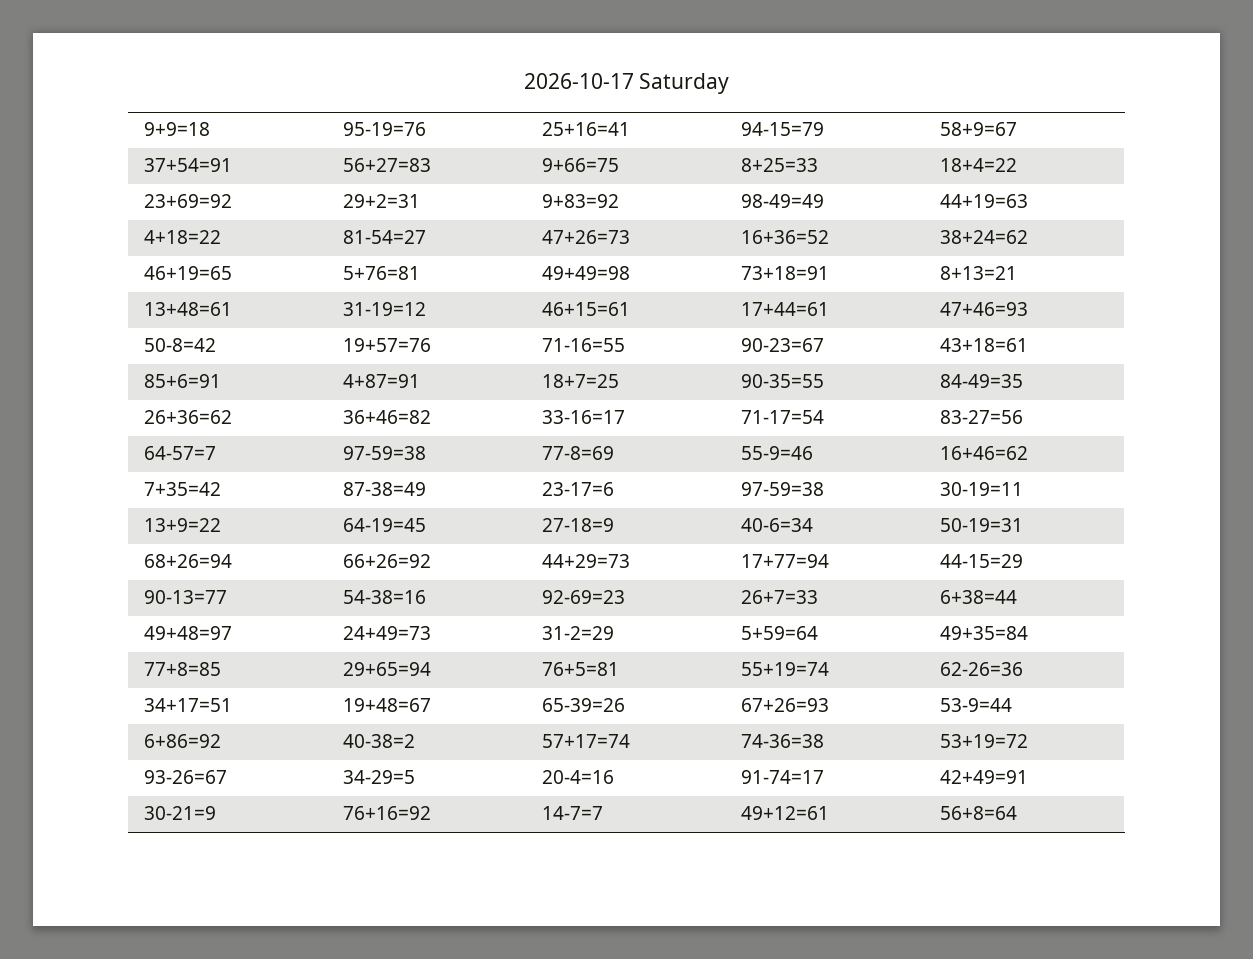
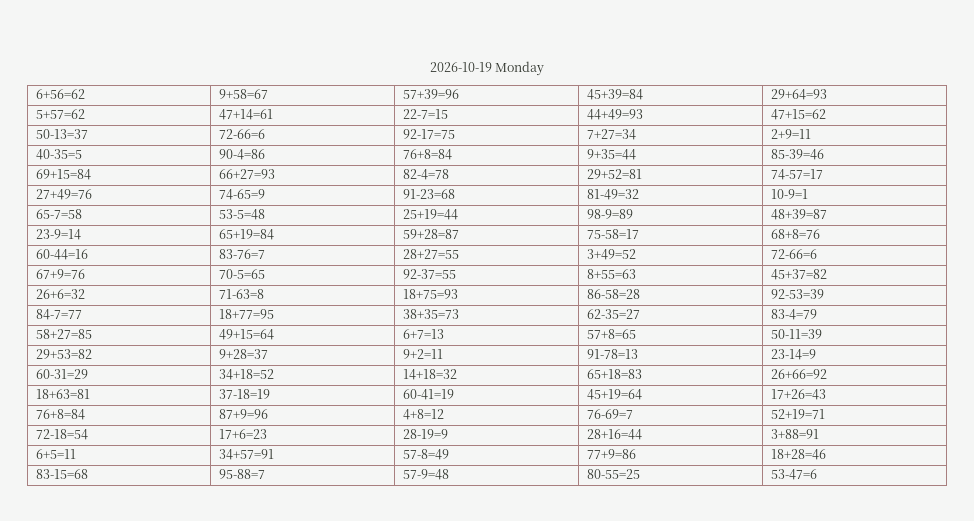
[523,73,730,94] [143,122,210,136] [342,122,426,136] [541,122,630,136] [740,122,824,136] [939,122,1017,136] [143,158,232,172] [342,158,431,172] [541,158,619,172] [740,158,818,172] [939,158,1017,172] [143,194,232,208] [342,194,420,208] [541,194,619,208] [740,194,824,208] [939,194,1028,208] [143,230,221,244] [342,230,426,244] [541,230,630,244] [740,230,829,244] [939,230,1028,244] [143,266,232,280] [342,266,420,280] [541,266,630,280] [740,266,829,280] [939,266,1017,280] [143,302,232,316] [342,302,426,316] [541,302,630,316] [740,302,829,316] [939,302,1028,316] [143,338,216,352] [342,338,431,352] [541,338,625,352] [740,338,824,352] [939,338,1028,352] [143,374,221,388] [342,374,420,388] [541,374,619,388] [740,374,824,388] [939,374,1023,388] [143,410,232,424] [342,410,431,424] [541,410,625,424] [740,410,824,424] [939,410,1023,424] [143,446,216,460] [342,446,426,460] [541,446,614,460] [740,446,813,460] [939,446,1028,460] [143,482,221,496] [342,482,426,496] [541,482,614,496] [740,482,824,496] [939,482,1023,496] [143,518,221,532] [342,518,426,532] [541,518,614,532] [740,518,813,532] [939,518,1023,532] [143,554,232,568] [342,554,431,568] [541,554,630,568] [740,554,829,568] [939,554,1023,568] [143,590,227,604] [342,590,426,604] [541,590,625,604] [740,590,818,604] [939,590,1017,604] [143,626,232,640] [342,626,431,640] [541,626,614,640] [740,626,818,640] [939,626,1028,640] [143,662,221,676] [342,662,431,676] [541,662,619,676] [740,662,829,676] [939,662,1023,676] [143,698,232,712] [342,698,431,712] [541,698,625,712] [740,698,829,712] [939,698,1012,712] [143,734,221,748] [342,734,415,748] [541,734,630,748] [740,734,824,748] [939,734,1028,748] [143,770,227,784] [342,770,415,784] [541,770,614,784] [740,770,824,784] [939,770,1028,784] [143,806,216,820] [342,806,431,820] [541,806,603,820] [740,806,829,820] [939,806,1017,820] 2026-10-17 Saturday // 9+9=18 | 95-19=76 | 25+16=41 | 94-15=79 | 58+9=67 // 37+54=91 | 56+27=83 | 9+66=75 | 8+25=33 | 18+4=22 // 23+69=92 | 29+2=31 | 9+83=92 | 98-49=49 | 44+19=63 // 4+18=22 | 81-54=27 | 47+26=73 | 16+36=52 | 38+24=62 // 46+19=65 | 5+76=81 | 49+49=98 | 73+18=91 | 8+13=21 // 13+48=61 | 31-19=12 | 46+15=61 | 17+44=61 | 47+46=93 // 50-8=42 | 19+57=76 | 71-16=55 | 90-23=67 | 43+18=61 // 85+6=91 | 4+87=91 | 18+7=25 | 90-35=55 | 84-49=35 // 26+36=62 | 36+46=82 | 33-16=17 | 71-17=54 | 83-27=56 // 64-57=7 | 97-59=38 | 77-8=69 | 55-9=46 | 16+46=62 // 7+35=42 | 87-38=49 | 23-17=6 | 97-59=38 | 30-19=11 // 13+9=22 | 64-19=45 | 27-18=9 | 40-6=34 | 50-19=31 // 68+26=94 | 66+26=92 | 44+29=73 | 17+77=94 | 44-15=29 // 90-13=77 | 54-38=16 | 92-69=23 | 26+7=33 | 6+38=44 // 49+48=97 | 24+49=73 | 31-2=29 | 5+59=64 | 49+35=84 // 77+8=85 | 29+65=94 | 76+5=81 | 55+19=74 | 62-26=36 // 34+17=51 | 19+48=67 | 65-39=26 | 67+26=93 | 53-9=44 // 6+86=92 | 40-38=2 | 57+17=74 | 74-36=38 | 53+19=72 // 93-26=67 | 34-29=5 | 20-4=16 | 91-74=17 | 42+49=91 // 30-21=9 | 76+16=92 | 14-7=7 | 49+12=61 | 56+8=64 -> [429,61,545,76] [36,89,86,99] [219,89,269,99] [403,89,460,99] [587,89,644,100] [771,89,828,100] [36,109,86,119] [219,109,274,120] [403,109,449,119] [587,109,644,120] [771,109,827,120] [36,129,89,139] [219,129,266,139] [403,129,456,139] [587,129,637,140] [771,129,812,139] [36,149,83,160] [219,149,266,160] [403,149,453,160] [587,149,637,160] [771,149,825,160] [36,169,92,180] [219,169,276,179] [403,169,450,180] [587,169,643,179] [771,169,824,180] [36,189,93,200] [219,189,266,200] [403,189,456,199] [587,189,640,200] [771,189,809,199] [36,209,83,219] [219,209,266,220] [403,209,459,220] [587,209,634,219] [771,209,828,220] [36,229,82,240] [219,229,275,240] [403,229,460,239] [587,229,640,239] [771,229,821,239] [36,249,89,260] [219,249,266,259] [403,249,460,259] [587,249,637,260] [771,249,818,259] [36,269,86,279] [219,269,266,279] [403,269,457,279] [587,269,637,279] [771,269,828,280] [36,289,86,299] [219,289,265,299] [403,289,459,299] [587,289,641,299] [771,289,825,299] [36,309,83,320] [219,309,275,319] [403,309,460,319] [587,309,641,319] [771,309,818,320] [36,329,93,339] [219,329,275,340] [403,329,445,339] [587,329,637,339] [771,329,823,339] [36,349,93,359] [219,349,269,359] [403,349,444,359] [587,349,639,359] [771,349,817,360] [36,369,89,379] [219,369,275,380] [403,369,458,380] [587,369,643,379] [771,369,828,379] [36,389,91,399] [219,389,271,399] [403,389,455,400] [587,389,643,400] [771,389,827,400] [36,409,86,420] [219,409,269,419] [403,409,445,420] [587,409,634,419] [771,409,826,419] [36,429,89,440] [219,429,268,439] [403,429,449,439] [587,429,643,440] [771,429,820,439] [36,449,77,459] [219,449,275,460] [403,449,450,460] [587,449,637,459] [771,449,827,460] [36,469,89,479] [219,469,266,479] [403,469,450,480] [587,469,641,479] [771,469,818,480] 2026-10-19 Monday // 6+56=62 | 9+58=67 | 57+39=96 | 45+39=84 | 29+64=93 // 5+57=62 | 47+14=61 | 22-7=15 | 44+49=93 | 47+15=62 // 50-13=37 | 72-66=6 | 92-17=75 | 7+27=34 | 2+9=11 // 40-35=5 | 90-4=86 | 76+8=84 | 9+35=44 | 85-39=46 // 69+15=84 | 66+27=93 | 82-4=78 | 29+52=81 | 74-57=17 // 27+49=76 | 74-65=9 | 91-23=68 | 81-49=32 | 10-9=1 // 65-7=58 | 53-5=48 | 25+19=44 | 98-9=89 | 48+39=87 // 23-9=14 | 65+19=84 | 59+28=87 | 75-58=17 | 68+8=76 // 60-44=16 | 83-76=7 | 28+27=55 | 3+49=52 | 72-66=6 // 67+9=76 | 70-5=65 | 92-37=55 | 8+55=63 | 45+37=82 // 26+6=32 | 71-63=8 | 18+75=93 | 86-58=28 | 92-53=39 // 84-7=77 | 18+77=95 | 38+35=73 | 62-35=27 | 83-4=79 // 58+27=85 | 49+15=64 | 6+7=13 | 57+8=65 | 50-11=39 // 29+53=82 | 9+28=37 | 9+2=11 | 91-78=13 | 23-14=9 // 60-31=29 | 34+18=52 | 14+18=32 | 65+18=83 | 26+66=92 // 18+63=81 | 37-18=19 | 60-41=19 | 45+19=64 | 17+26=43 // 76+8=84 | 87+9=96 | 4+8=12 | 76-69=7 | 52+19=71 // 72-18=54 | 17+6=23 | 28-19=9 | 28+16=44 | 3+88=91 // 6+5=11 | 34+57=91 | 57-8=49 | 77+9=86 | 18+28=46 // 83-15=68 | 95-88=7 | 57-9=48 | 80-55=25 | 53-47=6

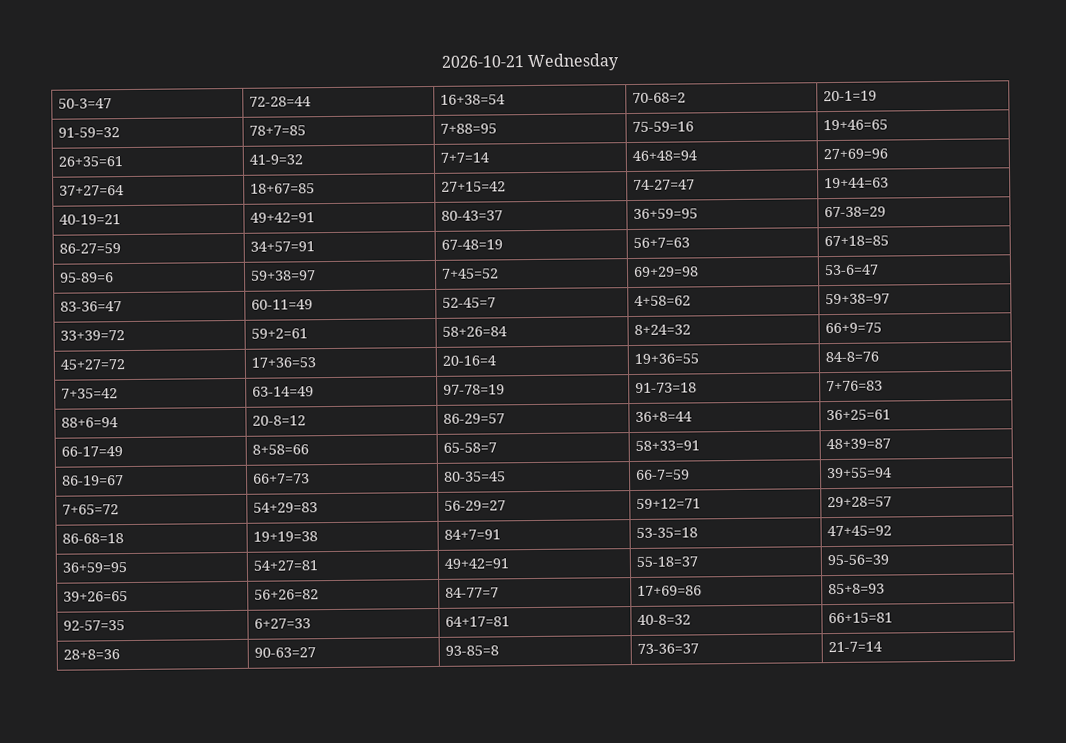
[429,61,545,76] [36,89,86,99] [219,89,269,99] [403,89,460,99] [587,89,644,100] [771,89,828,100] [36,109,86,119] [219,109,274,120] [403,109,449,119] [587,109,644,120] [771,109,827,120] [36,129,89,139] [219,129,266,139] [403,129,456,139] [587,129,637,140] [771,129,812,139] [36,149,83,160] [219,149,266,160] [403,149,453,160] [587,149,637,160] [771,149,825,160] [36,169,92,180] [219,169,276,179] [403,169,450,180] [587,169,643,179] [771,169,824,180] [36,189,93,200] [219,189,266,200] [403,189,456,199] [587,189,640,200] [771,189,809,199] [36,209,83,219] [219,209,266,220] [403,209,459,220] [587,209,634,219] [771,209,828,220] [36,229,82,240] [219,229,275,240] [403,229,460,239] [587,229,640,239] [771,229,821,239] [36,249,89,260] [219,249,266,259] [403,249,460,259] [587,249,637,260] [771,249,818,259] [36,269,86,279] [219,269,266,279] [403,269,457,279] [587,269,637,279] [771,269,828,280] [36,289,86,299] [219,289,265,299] [403,289,459,299] [587,289,641,299] [771,289,825,299] [36,309,83,320] [219,309,275,319] [403,309,460,319] [587,309,641,319] [771,309,818,320] [36,329,93,339] [219,329,275,340] [403,329,445,339] [587,329,637,339] [771,329,823,339] [36,349,93,359] [219,349,269,359] [403,349,444,359] [587,349,639,359] [771,349,817,360] [36,369,89,379] [219,369,275,380] [403,369,458,380] [587,369,643,379] [771,369,828,379] [36,389,91,399] [219,389,271,399] [403,389,455,400] [587,389,643,400] [771,389,827,400] [36,409,86,420] [219,409,269,419] [403,409,445,420] [587,409,634,419] [771,409,826,419] [36,429,89,440] [219,429,268,439] [403,429,449,439] [587,429,643,440] [771,429,820,439] [36,449,77,459] [219,449,275,460] [403,449,450,460] [587,449,637,459] [771,449,827,460] [36,469,89,479] [219,469,266,479] [403,469,450,480] [587,469,641,479] [771,469,818,480] 2026-10-19 Monday // 6+56=62 | 9+58=67 | 57+39=96 | 45+39=84 | 29+64=93 // 5+57=62 | 47+14=61 | 22-7=15 | 44+49=93 | 47+15=62 // 50-13=37 | 72-66=6 | 92-17=75 | 7+27=34 | 2+9=11 // 40-35=5 | 90-4=86 | 76+8=84 | 9+35=44 | 85-39=46 // 69+15=84 | 66+27=93 | 82-4=78 | 29+52=81 | 74-57=17 // 27+49=76 | 74-65=9 | 91-23=68 | 81-49=32 | 10-9=1 // 65-7=58 | 53-5=48 | 25+19=44 | 98-9=89 | 48+39=87 // 23-9=14 | 65+19=84 | 59+28=87 | 75-58=17 | 68+8=76 // 60-44=16 | 83-76=7 | 28+27=55 | 3+49=52 | 72-66=6 // 67+9=76 | 70-5=65 | 92-37=55 | 8+55=63 | 45+37=82 // 26+6=32 | 71-63=8 | 18+75=93 | 86-58=28 | 92-53=39 // 84-7=77 | 18+77=95 | 38+35=73 | 62-35=27 | 83-4=79 // 58+27=85 | 49+15=64 | 6+7=13 | 57+8=65 | 50-11=39 // 29+53=82 | 9+28=37 | 9+2=11 | 91-78=13 | 23-14=9 // 60-31=29 | 34+18=52 | 14+18=32 | 65+18=83 | 26+66=92 // 18+63=81 | 37-18=19 | 60-41=19 | 45+19=64 | 17+26=43 // 76+8=84 | 87+9=96 | 4+8=12 | 76-69=7 | 52+19=71 // 72-18=54 | 17+6=23 | 28-19=9 | 28+16=44 | 3+88=91 // 6+5=11 | 34+57=91 | 57-8=49 | 77+9=86 | 18+28=46 // 83-15=68 | 95-88=7 | 57-9=48 | 80-55=25 | 53-47=6 -> [440,53,621,72] [58,98,113,109] [249,96,312,107] [440,94,506,105] [632,92,687,103] [823,90,878,102] [58,127,121,138] [249,125,307,136] [440,123,498,134] [632,121,695,132] [823,119,889,131] [58,156,124,167] [249,154,304,165] [440,152,490,163] [632,150,698,161] [823,148,889,160] [59,185,125,196] [250,183,316,194] [441,181,507,192] [633,179,696,190] [824,177,890,189] [59,214,122,225] [250,212,316,223] [441,210,504,221] [633,208,699,219] [824,206,887,218] [59,243,122,254] [250,241,316,252] [441,239,504,250] [633,237,691,248] [824,235,890,247] [59,272,115,283] [250,270,317,281] [441,268,500,279] [633,266,700,277] [824,264,880,276] [60,301,123,312] [251,299,314,310] [442,297,497,308] [634,295,692,306] [825,293,891,305] [60,330,126,341] [251,328,309,339] [442,326,508,337] [634,324,692,335] [825,322,883,334] [60,359,126,370] [251,357,317,368] [442,355,497,366] [634,353,700,364] [825,351,880,363] [61,388,119,399] [252,386,315,397] [443,384,506,395] [635,382,698,393] [826,380,884,392] [61,417,119,428] [252,415,307,426] [443,413,506,424] [635,411,693,422] [826,409,892,421] [61,446,124,457] [252,444,310,455] [443,442,498,453] [635,440,701,451] [826,438,892,450] [62,475,125,486] [253,473,311,484] [443,471,507,482] [635,469,691,480] [826,467,893,479] [62,504,120,515] [253,502,319,513] [444,500,507,511] [636,498,702,509] [827,496,893,508] [62,533,125,544] [253,531,319,542] [444,529,502,540] [636,527,699,538] [827,525,893,537] [62,562,128,573] [253,560,319,571] [444,558,510,569] [636,556,699,567] [827,554,890,566] [63,591,129,602] [254,589,320,600] [445,587,500,598] [637,585,703,596] [828,583,886,595] [63,620,126,631] [254,618,312,629] [445,616,511,627] [637,614,692,625] [828,612,894,624] [63,649,121,660] [254,647,317,658] [445,645,500,656] [637,643,700,654] [828,641,883,653] 2026-10-21 Wednesday // 50-3=47 | 72-28=44 | 16+38=54 | 70-68=2 | 20-1=19 // 91-59=32 | 78+7=85 | 7+88=95 | 75-59=16 | 19+46=65 // 26+35=61 | 41-9=32 | 7+7=14 | 46+48=94 | 27+69=96 // 37+27=64 | 18+67=85 | 27+15=42 | 74-27=47 | 19+44=63 // 40-19=21 | 49+42=91 | 80-43=37 | 36+59=95 | 67-38=29 // 86-27=59 | 34+57=91 | 67-48=19 | 56+7=63 | 67+18=85 // 95-89=6 | 59+38=97 | 7+45=52 | 69+29=98 | 53-6=47 // 83-36=47 | 60-11=49 | 52-45=7 | 4+58=62 | 59+38=97 // 33+39=72 | 59+2=61 | 58+26=84 | 8+24=32 | 66+9=75 // 45+27=72 | 17+36=53 | 20-16=4 | 19+36=55 | 84-8=76 // 7+35=42 | 63-14=49 | 97-78=19 | 91-73=18 | 7+76=83 // 88+6=94 | 20-8=12 | 86-29=57 | 36+8=44 | 36+25=61 // 66-17=49 | 8+58=66 | 65-58=7 | 58+33=91 | 48+39=87 // 86-19=67 | 66+7=73 | 80-35=45 | 66-7=59 | 39+55=94 // 7+65=72 | 54+29=83 | 56-29=27 | 59+12=71 | 29+28=57 // 86-68=18 | 19+19=38 | 84+7=91 | 53-35=18 | 47+45=92 // 36+59=95 | 54+27=81 | 49+42=91 | 55-18=37 | 95-56=39 // 39+26=65 | 56+26=82 | 84-77=7 | 17+69=86 | 85+8=93 // 92-57=35 | 6+27=33 | 64+17=81 | 40-8=32 | 66+15=81 // 28+8=36 | 90-63=27 | 93-85=8 | 73-36=37 | 21-7=14

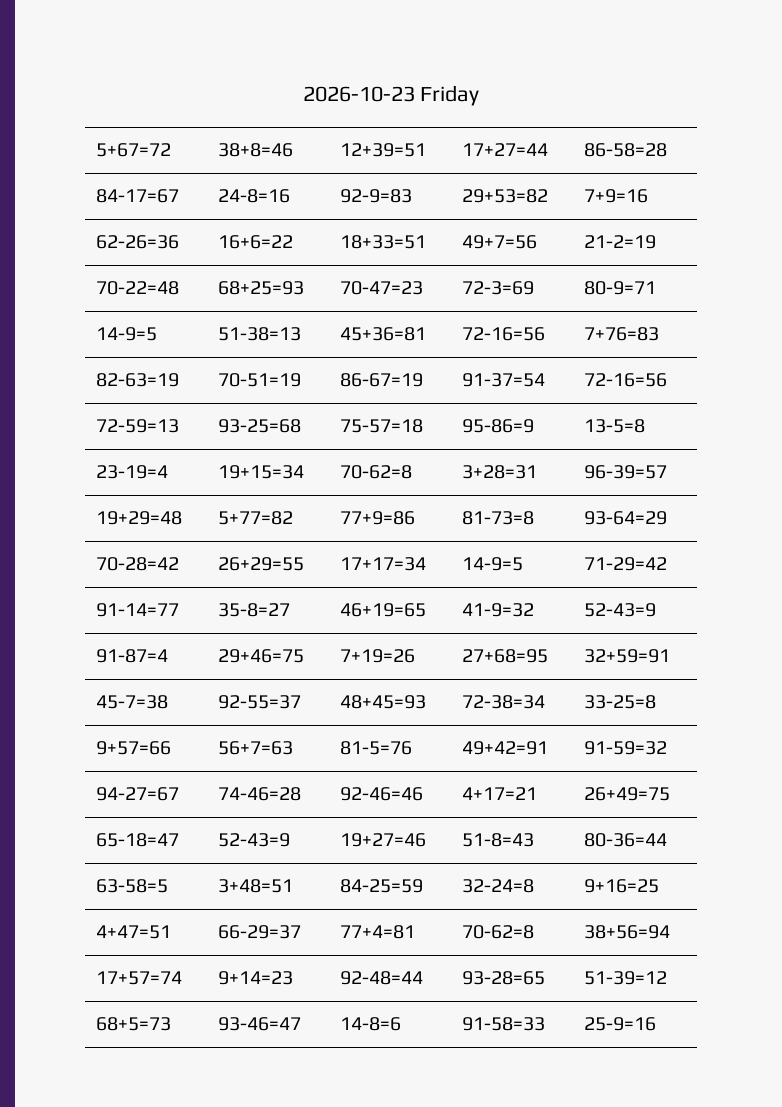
[440,53,621,72] [58,98,113,109] [249,96,312,107] [440,94,506,105] [632,92,687,103] [823,90,878,102] [58,127,121,138] [249,125,307,136] [440,123,498,134] [632,121,695,132] [823,119,889,131] [58,156,124,167] [249,154,304,165] [440,152,490,163] [632,150,698,161] [823,148,889,160] [59,185,125,196] [250,183,316,194] [441,181,507,192] [633,179,696,190] [824,177,890,189] [59,214,122,225] [250,212,316,223] [441,210,504,221] [633,208,699,219] [824,206,887,218] [59,243,122,254] [250,241,316,252] [441,239,504,250] [633,237,691,248] [824,235,890,247] [59,272,115,283] [250,270,317,281] [441,268,500,279] [633,266,700,277] [824,264,880,276] [60,301,123,312] [251,299,314,310] [442,297,497,308] [634,295,692,306] [825,293,891,305] [60,330,126,341] [251,328,309,339] [442,326,508,337] [634,324,692,335] [825,322,883,334] [60,359,126,370] [251,357,317,368] [442,355,497,366] [634,353,700,364] [825,351,880,363] [61,388,119,399] [252,386,315,397] [443,384,506,395] [635,382,698,393] [826,380,884,392] [61,417,119,428] [252,415,307,426] [443,413,506,424] [635,411,693,422] [826,409,892,421] [61,446,124,457] [252,444,310,455] [443,442,498,453] [635,440,701,451] [826,438,892,450] [62,475,125,486] [253,473,311,484] [443,471,507,482] [635,469,691,480] [826,467,893,479] [62,504,120,515] [253,502,319,513] [444,500,507,511] [636,498,702,509] [827,496,893,508] [62,533,125,544] [253,531,319,542] [444,529,502,540] [636,527,699,538] [827,525,893,537] [62,562,128,573] [253,560,319,571] [444,558,510,569] [636,556,699,567] [827,554,890,566] [63,591,129,602] [254,589,320,600] [445,587,500,598] [637,585,703,596] [828,583,886,595] [63,620,126,631] [254,618,312,629] [445,616,511,627] [637,614,692,625] [828,612,894,624] [63,649,121,660] [254,647,317,658] [445,645,500,656] [637,643,700,654] [828,641,883,653] 2026-10-21 Wednesday // 50-3=47 | 72-28=44 | 16+38=54 | 70-68=2 | 20-1=19 // 91-59=32 | 78+7=85 | 7+88=95 | 75-59=16 | 19+46=65 // 26+35=61 | 41-9=32 | 7+7=14 | 46+48=94 | 27+69=96 // 37+27=64 | 18+67=85 | 27+15=42 | 74-27=47 | 19+44=63 // 40-19=21 | 49+42=91 | 80-43=37 | 36+59=95 | 67-38=29 // 86-27=59 | 34+57=91 | 67-48=19 | 56+7=63 | 67+18=85 // 95-89=6 | 59+38=97 | 7+45=52 | 69+29=98 | 53-6=47 // 83-36=47 | 60-11=49 | 52-45=7 | 4+58=62 | 59+38=97 // 33+39=72 | 59+2=61 | 58+26=84 | 8+24=32 | 66+9=75 // 45+27=72 | 17+36=53 | 20-16=4 | 19+36=55 | 84-8=76 // 7+35=42 | 63-14=49 | 97-78=19 | 91-73=18 | 7+76=83 // 88+6=94 | 20-8=12 | 86-29=57 | 36+8=44 | 36+25=61 // 66-17=49 | 8+58=66 | 65-58=7 | 58+33=91 | 48+39=87 // 86-19=67 | 66+7=73 | 80-35=45 | 66-7=59 | 39+55=94 // 7+65=72 | 54+29=83 | 56-29=27 | 59+12=71 | 29+28=57 // 86-68=18 | 19+19=38 | 84+7=91 | 53-35=18 | 47+45=92 // 36+59=95 | 54+27=81 | 49+42=91 | 55-18=37 | 95-56=39 // 39+26=65 | 56+26=82 | 84-77=7 | 17+69=86 | 85+8=93 // 92-57=35 | 6+27=33 | 64+17=81 | 40-8=32 | 66+15=81 // 28+8=36 | 90-63=27 | 93-85=8 | 73-36=37 | 21-7=14 -> [302,85,480,106] [96,143,172,157] [218,143,294,157] [340,143,427,157] [462,143,549,156] [584,143,668,157] [96,189,180,203] [218,189,291,203] [340,189,413,203] [462,189,549,203] [584,189,649,203] [96,235,180,249] [218,235,294,249] [340,235,427,249] [462,235,538,249] [584,235,657,249] [96,281,180,295] [218,281,305,295] [340,281,424,295] [462,281,535,295] [584,281,657,295] [96,327,158,341] [218,327,302,341] [340,327,427,341] [462,327,546,341] [584,327,660,341] [96,373,180,387] [218,373,302,387] [340,373,424,387] [462,373,546,387] [584,373,668,387] [96,419,180,433] [218,419,302,433] [340,419,424,433] [462,419,535,433] [584,419,646,433] [96,465,169,479] [218,465,305,479] [340,465,413,479] [462,465,538,479] [584,465,668,479] [96,511,183,525] [218,511,294,525] [340,511,416,525] [462,511,535,525] [584,511,668,525] [96,557,180,571] [218,557,305,571] [340,557,427,571] [462,557,524,571] [584,557,668,571] [96,603,180,617] [218,603,291,617] [340,603,427,617] [462,603,535,617] [584,603,657,617] [96,649,169,663] [218,649,305,663] [340,649,416,663] [462,649,549,663] [584,649,671,663] [96,695,169,709] [218,695,302,709] [340,695,427,709] [462,695,546,709] [584,695,657,709] [96,741,172,755] [218,741,294,755] [340,741,413,755] [462,741,549,755] [584,741,668,755] [96,787,180,801] [218,787,302,801] [340,787,424,801] [462,787,538,800] [584,787,671,801] [96,833,180,847] [218,833,291,847] [340,833,427,847] [462,833,535,847] [584,833,668,847] [96,879,169,893] [218,879,294,893] [340,879,424,893] [462,879,535,893] [584,879,660,893] [96,925,172,939] [218,925,302,939] [340,925,416,939] [462,925,535,939] [584,925,671,939] [96,971,183,985] [218,971,294,985] [340,971,424,985] [462,971,546,985] [584,971,668,985] [96,1017,172,1031] [218,1017,302,1031] [340,1017,402,1031] [462,1017,546,1031] [584,1017,657,1031] 2026-10-23 Friday // 5+67=72 | 38+8=46 | 12+39=51 | 17+27=44 | 86-58=28 // 84-17=67 | 24-8=16 | 92-9=83 | 29+53=82 | 7+9=16 // 62-26=36 | 16+6=22 | 18+33=51 | 49+7=56 | 21-2=19 // 70-22=48 | 68+25=93 | 70-47=23 | 72-3=69 | 80-9=71 // 14-9=5 | 51-38=13 | 45+36=81 | 72-16=56 | 7+76=83 // 82-63=19 | 70-51=19 | 86-67=19 | 91-37=54 | 72-16=56 // 72-59=13 | 93-25=68 | 75-57=18 | 95-86=9 | 13-5=8 // 23-19=4 | 19+15=34 | 70-62=8 | 3+28=31 | 96-39=57 // 19+29=48 | 5+77=82 | 77+9=86 | 81-73=8 | 93-64=29 // 70-28=42 | 26+29=55 | 17+17=34 | 14-9=5 | 71-29=42 // 91-14=77 | 35-8=27 | 46+19=65 | 41-9=32 | 52-43=9 // 91-87=4 | 29+46=75 | 7+19=26 | 27+68=95 | 32+59=91 // 45-7=38 | 92-55=37 | 48+45=93 | 72-38=34 | 33-25=8 // 9+57=66 | 56+7=63 | 81-5=76 | 49+42=91 | 91-59=32 // 94-27=67 | 74-46=28 | 92-46=46 | 4+17=21 | 26+49=75 // 65-18=47 | 52-43=9 | 19+27=46 | 51-8=43 | 80-36=44 // 63-58=5 | 3+48=51 | 84-25=59 | 32-24=8 | 9+16=25 // 4+47=51 | 66-29=37 | 77+4=81 | 70-62=8 | 38+56=94 // 17+57=74 | 9+14=23 | 92-48=44 | 93-28=65 | 51-39=12 // 68+5=73 | 93-46=47 | 14-8=6 | 91-58=33 | 25-9=16

